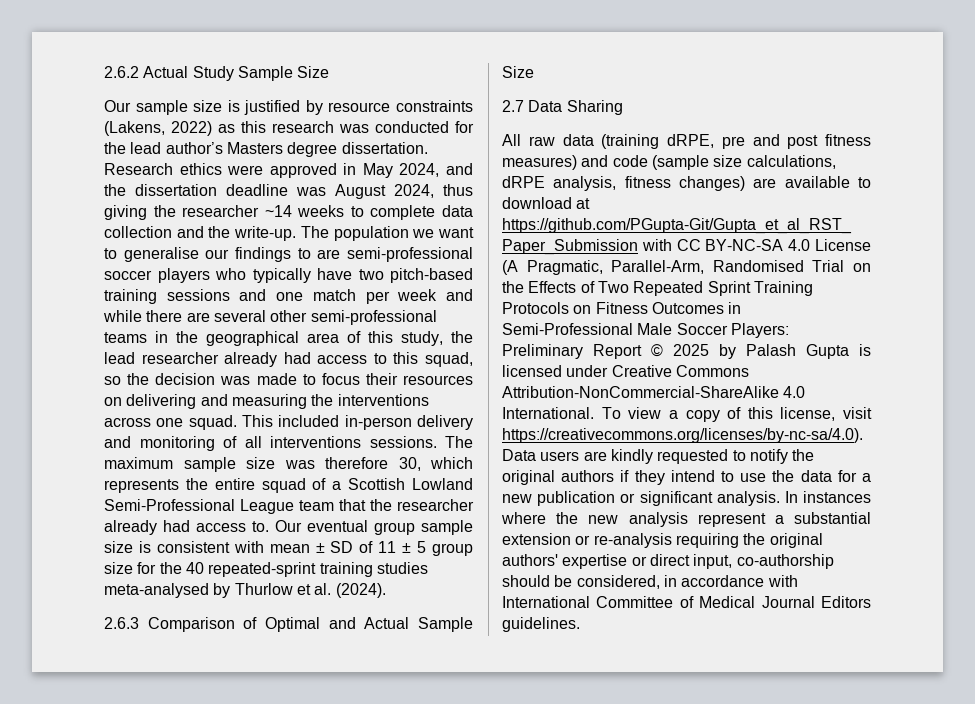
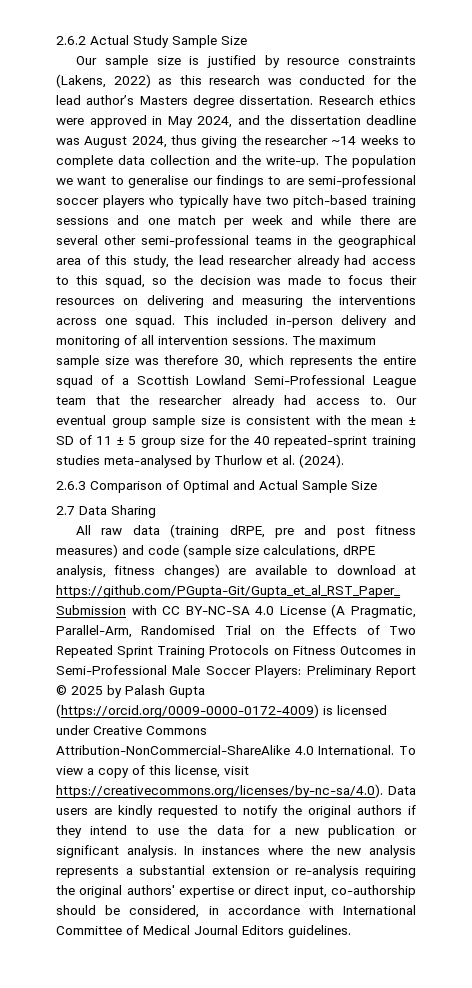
[270,436,361,448] interventions -> [158,336,228,345] intervention
(264, 547) none -> [346,415,366,425] the
(849, 351) none -> [56,704,319,718] (https://orcid.org/0009-0000-0172-4009)
[697,513,766,527] represent -> [56,866,119,878] represents

